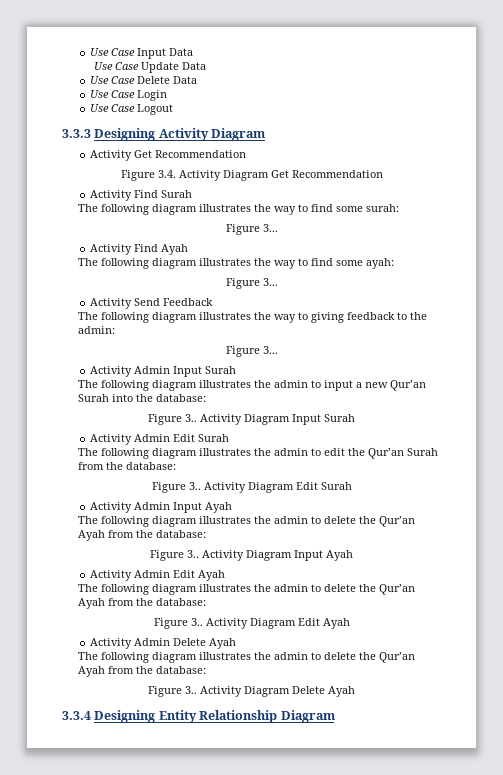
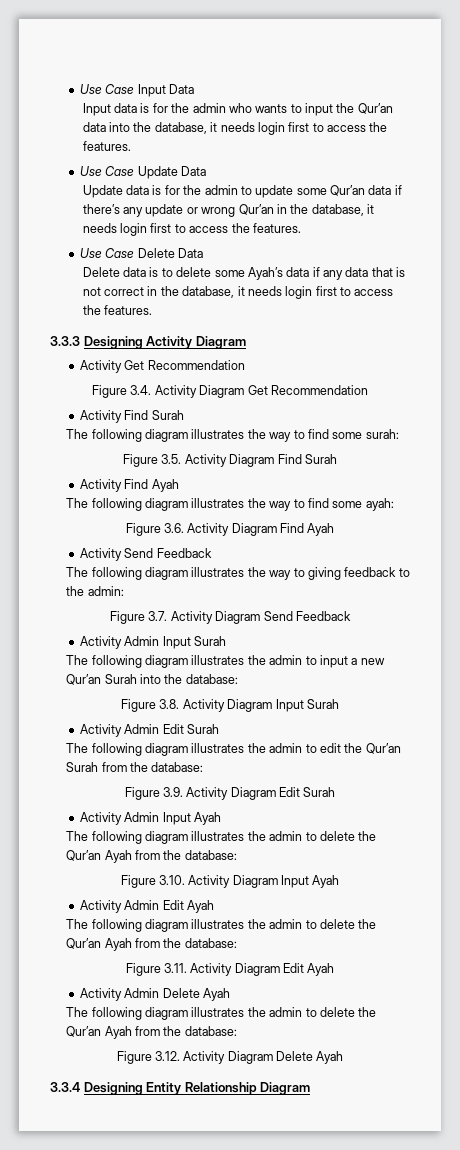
[94,62,207,73] [90,76,198,84] [90,90,168,101] [90,104,174,115] Use Case Update Data // Use Case Delete Data // Use Case Login // Use Case Logout -> [82,103,393,116] [82,122,388,135] [82,141,131,151] [80,166,207,179] [82,185,402,198] [82,204,375,217] [82,223,301,236] [80,248,204,258] [82,267,406,280] [82,286,394,299] [82,305,153,315] Input data is for the admin who wants to input the Qur’an data into the database, it needs login first to access the features. // Use Case Update Data // Update data is for the admin to update some Qur’an data if there’s any update or wrong Qur’an in the database, it needs login first to access the features. // Use Case Delete Data // Delete data is to delete some Ayah’s data if any data that is not correct in the database, it needs login first to access the features.
[262,224,278,232] 3... -> [161,454,337,467] 3.5. Activity Diagram Find Surah
[262,278,278,286] 3... -> [163,523,335,536] 3.6. Activity Diagram Find Ayah
[262,346,278,354] 3... -> [148,611,351,624] 3.7. Activity Diagram Send Feedback
[185,414,197,422] 3.. -> [159,699,180,709] 3.8.
[188,482,201,490] 3.. -> [162,787,183,797] 3.9.
[187,550,199,558] 3.. -> [158,875,185,885] 3.10.
[190,618,203,626] 3.. -> [163,963,187,973] 3.11.
[185,686,197,694] 3.. -> [154,1051,180,1061] 3.12.

